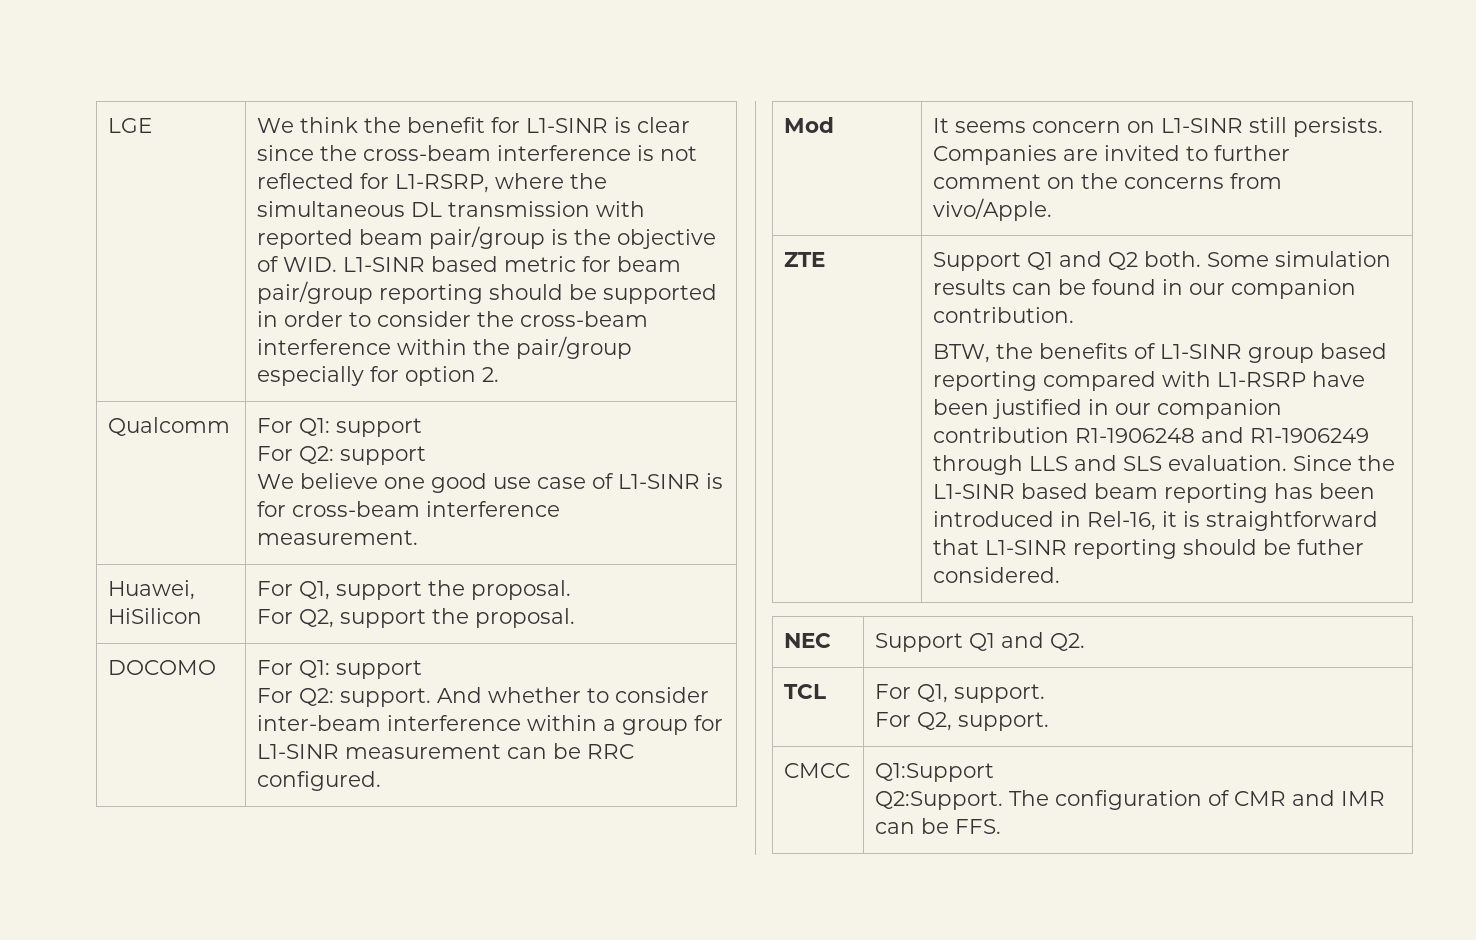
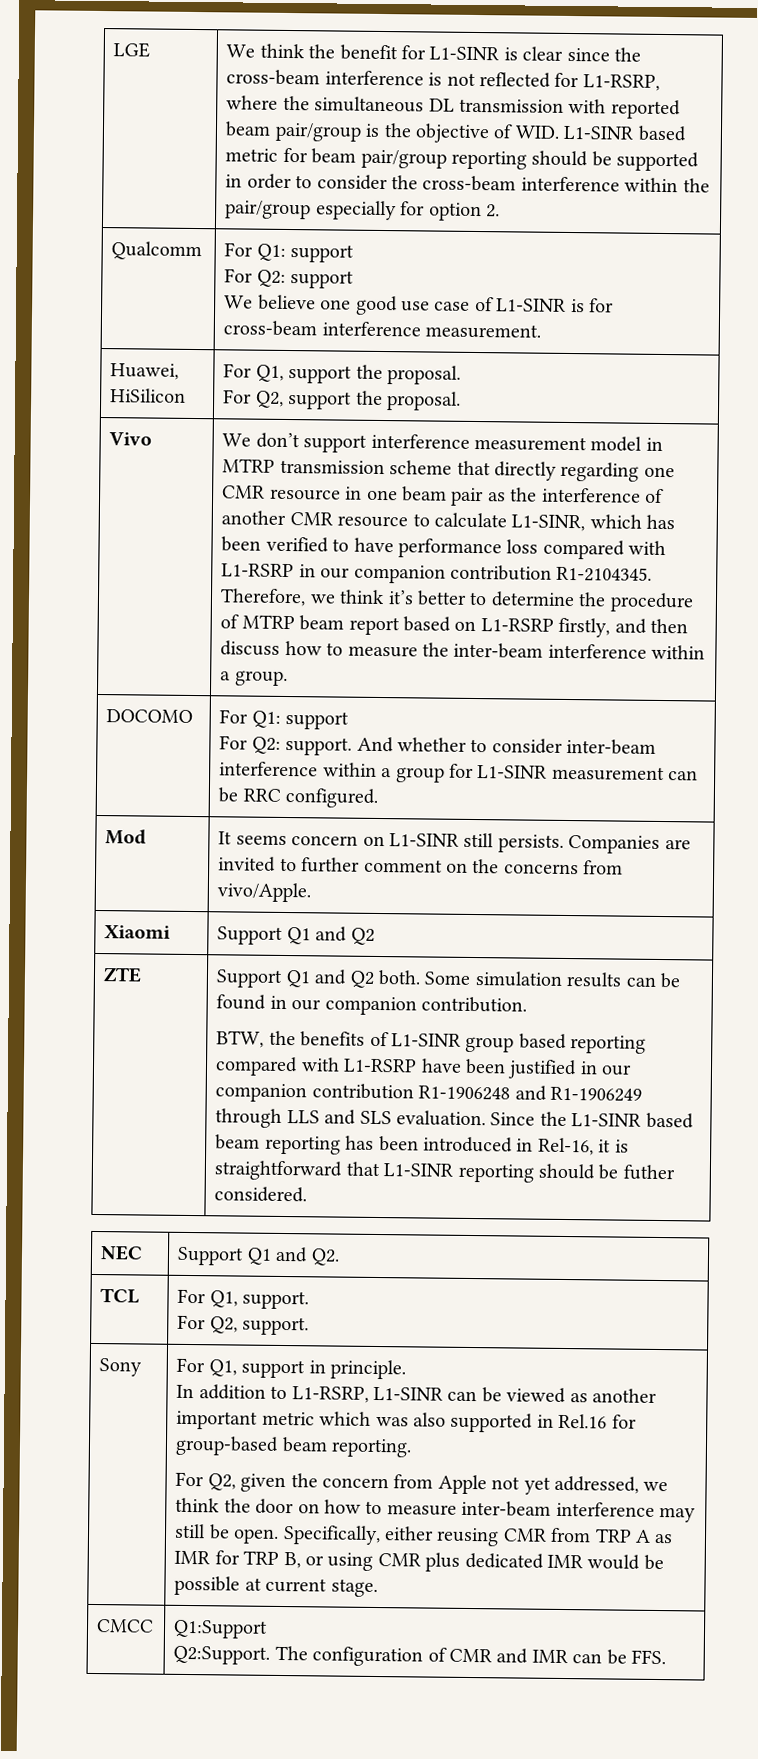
(576, 618) none -> [109,432,153,446] [222,432,663,453] [222,458,675,482] [222,485,664,507] [221,510,676,532] [221,536,667,560] [221,563,653,584] [220,588,694,613] [220,614,688,638] [220,640,706,660] [220,670,288,687] // Vivo | We don’t support interference measurement model in MTRP transmission scheme that directly regarding one CMR resource in one beam pair as the interference of another CMR resource to calculate L1-SINR, which has been verified to have performance loss compared with L1-RSRP in our companion contribution R1-2104345. Therefore, we think it’s better to determine the procedure of MTRP beam report based on L1-RSRP firstly, and then discuss how to measure the inter-beam interference within a group.
(1053, 209) none -> [104,925,172,939] [217,926,375,945] // Xiaomi | Support Q1 and Q2
(1050, 721) none -> [99,1358,143,1377] [176,1357,406,1380] [176,1384,657,1404] [176,1410,637,1433] [175,1435,413,1458] [175,1471,669,1495] [175,1497,696,1523] [174,1523,674,1547] [174,1550,664,1572] [174,1575,378,1598] // Sony | For Q1, support in principle. // In addition to L1-RSRP, L1-SINR can be viewed as another important metric which was also supported in Rel.16 for group-based beam reporting. // For Q2, given the concern from Apple not yet addressed, we think the door on how to measure inter-beam interference may still be open. Specifically, either reusing CMR from TRP A as IMR for TRP B, or using CMR plus dedicated IMR would be possible at current stage.

